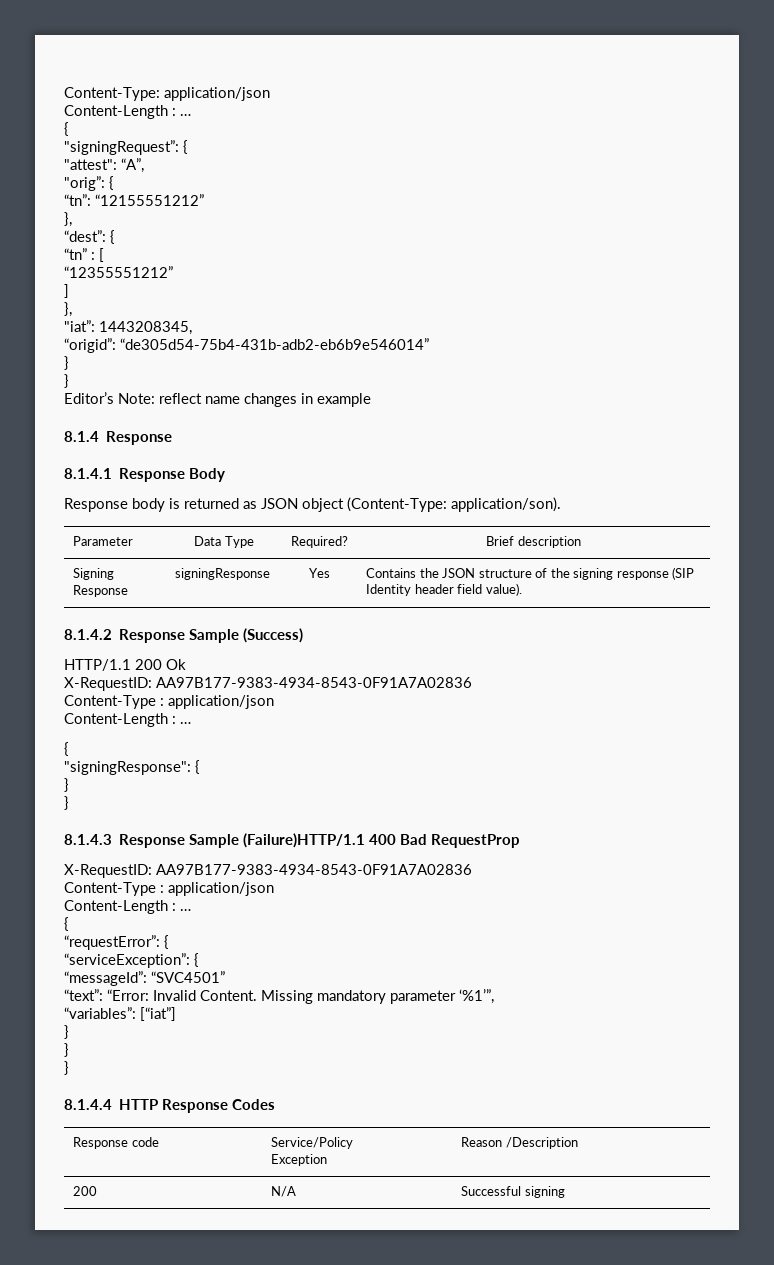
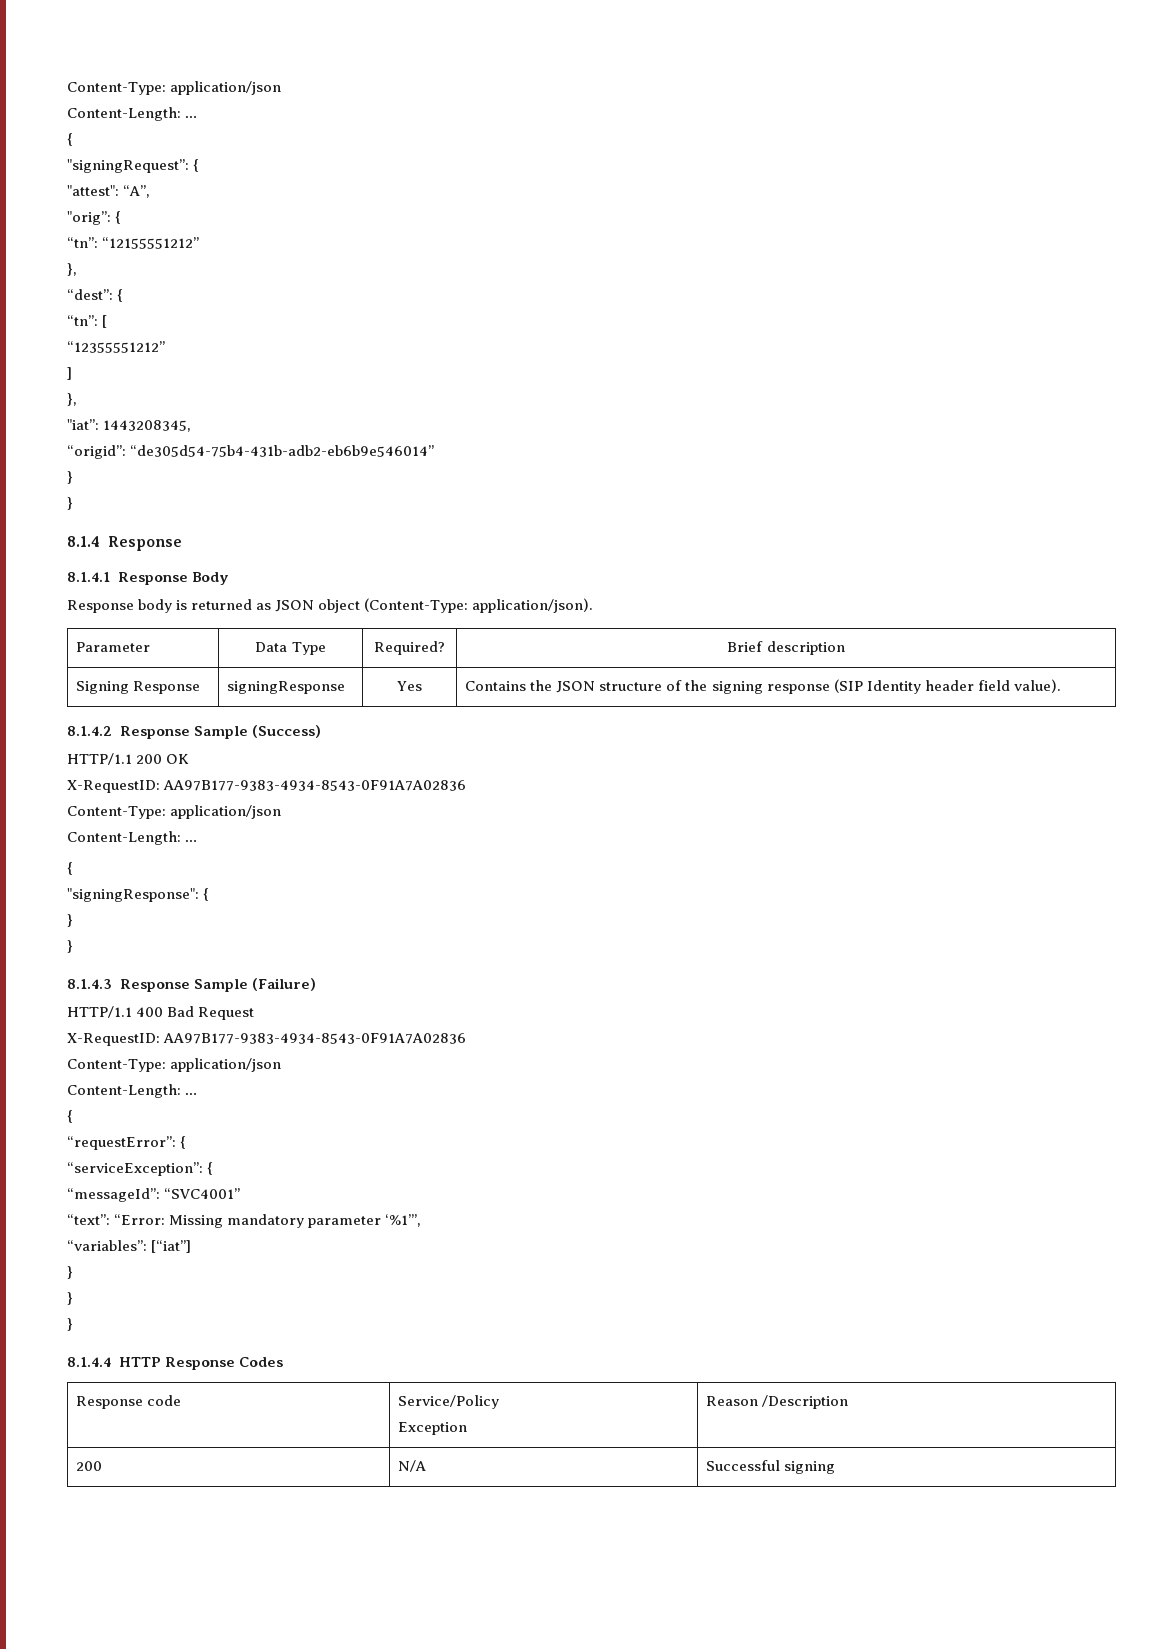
[64,87,270,101] [64,105,176,119] Content-Type: application/json // Content-Length : -> [67,81,282,95] [67,107,181,121] Content-Type: application/json // Content-Length:
[64,248,95,260] “tn” : -> [67,315,98,326] “tn”:
[64,392,371,407] // Editor’s Note: reflect name changes in example -> (73, 503) none
[451,497,561,512] application/son). -> [472,598,594,613] application/json).
[166,659,186,670] [64,677,472,691] [64,695,274,709] [64,713,176,727] Ok // X-RequestID: AA97B177-9383-4934-8543-0F91A7A02836 // Content-Type : application/json // Content-Length : -> [166,754,190,764] [67,780,467,793] [67,805,282,819] [67,831,181,845] OK // X-RequestID: AA97B177-9383-4934-8543-0F91A7A02836 // Content-Type: application/json // Content-Length:
[243,833,366,848] (Failure)HTTP/1.1 -> [251,978,316,991] [67,1006,132,1018] (Failure) // HTTP/1.1
[431,834,521,848] [64,864,472,878] [64,882,274,896] [64,900,176,914] RequestProp // X-RequestID: AA97B177-9383-4934-8543-0F91A7A02836 // Content-Type : application/json // Content-Length : -> [198,1007,255,1020] [67,1033,467,1046] [67,1058,282,1072] [67,1084,181,1098] Request // X-RequestID: AA97B177-9383-4934-8543-0F91A7A02836 // Content-Type: application/json // Content-Length:
[151,971,225,983] “SVC4501” -> [164,1188,241,1199] “SVC4001”
[153,990,257,1001] Invalid Content. -> (166, 1219) none

